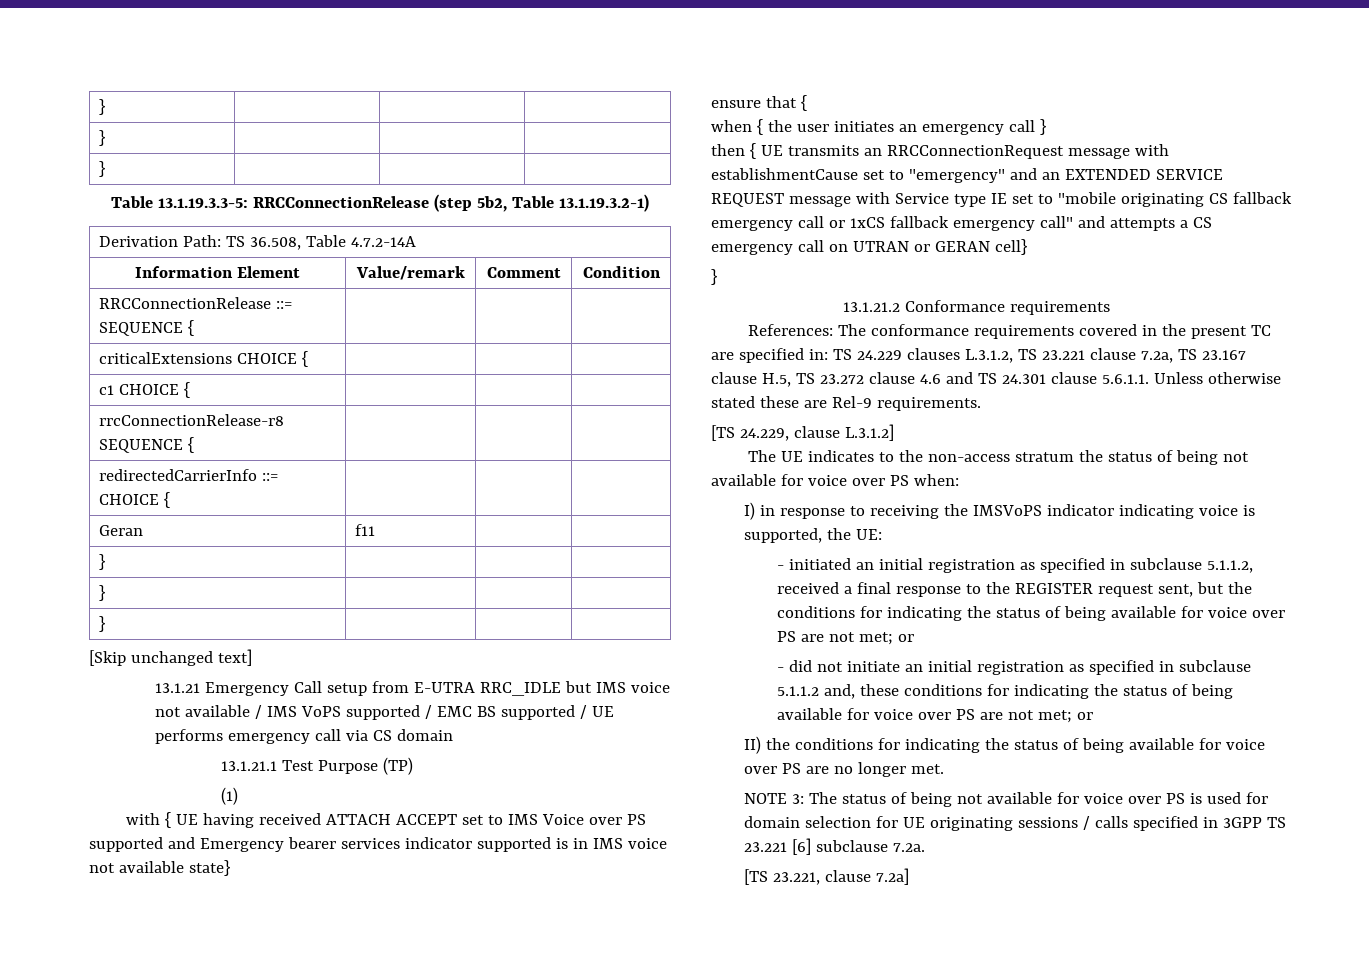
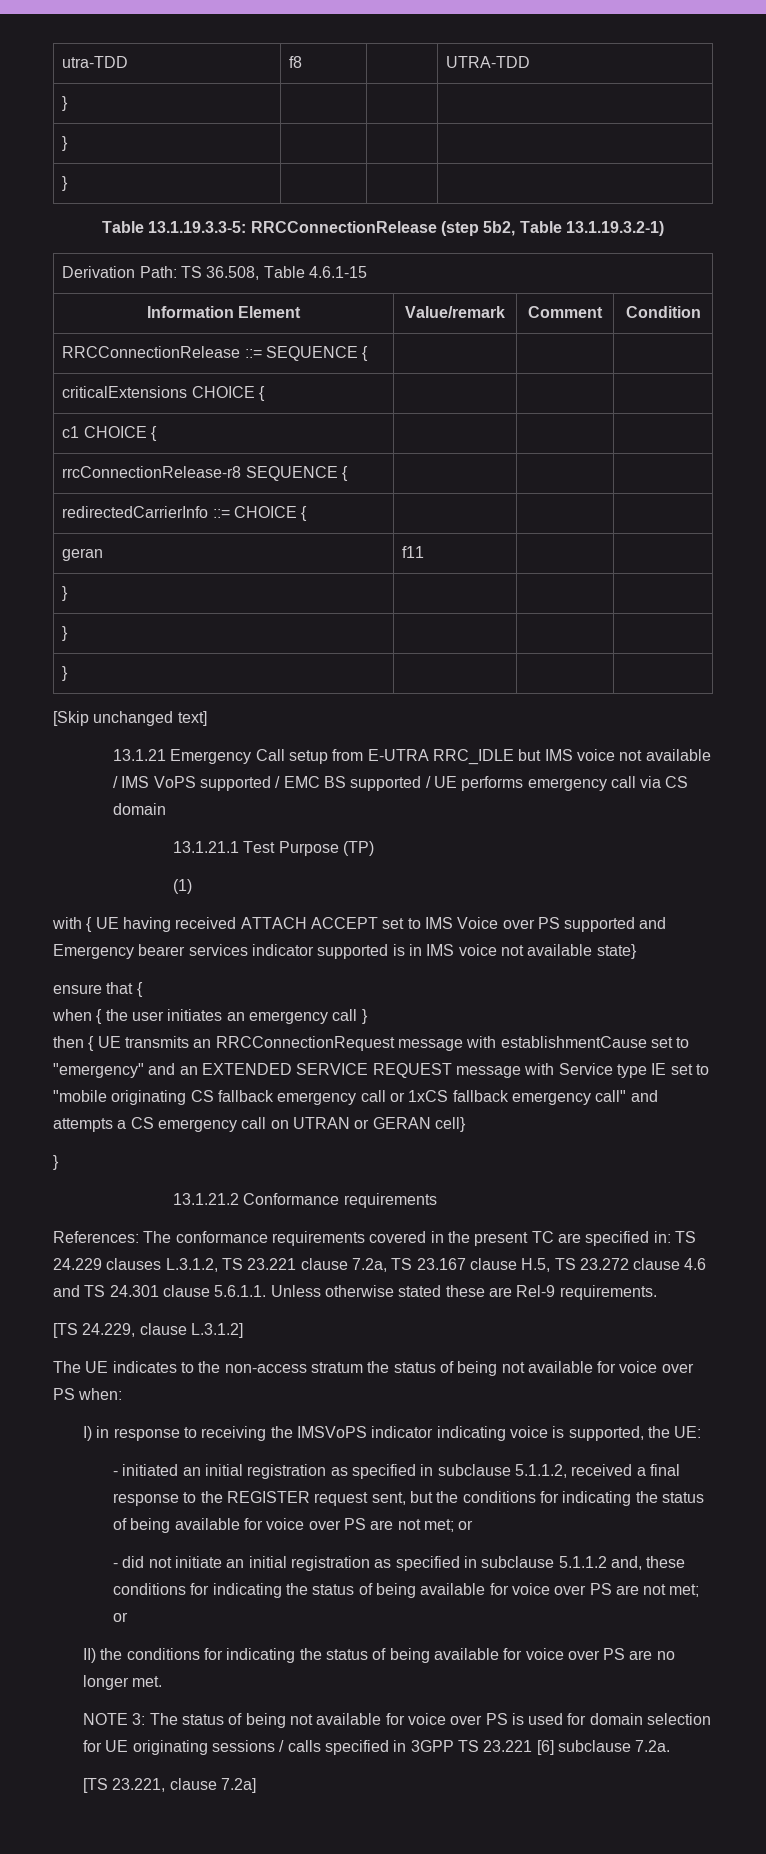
(99, 107) none -> [62,56,129,68] [289,56,303,68] [446,56,531,68] utra-TDD | f8 | | UTRA-TDD //
[351,236,417,247] 4.7.2-14A -> [308,266,367,278] 4.6.1-15
[99,525,144,536] Geran -> [62,548,104,561] geran

